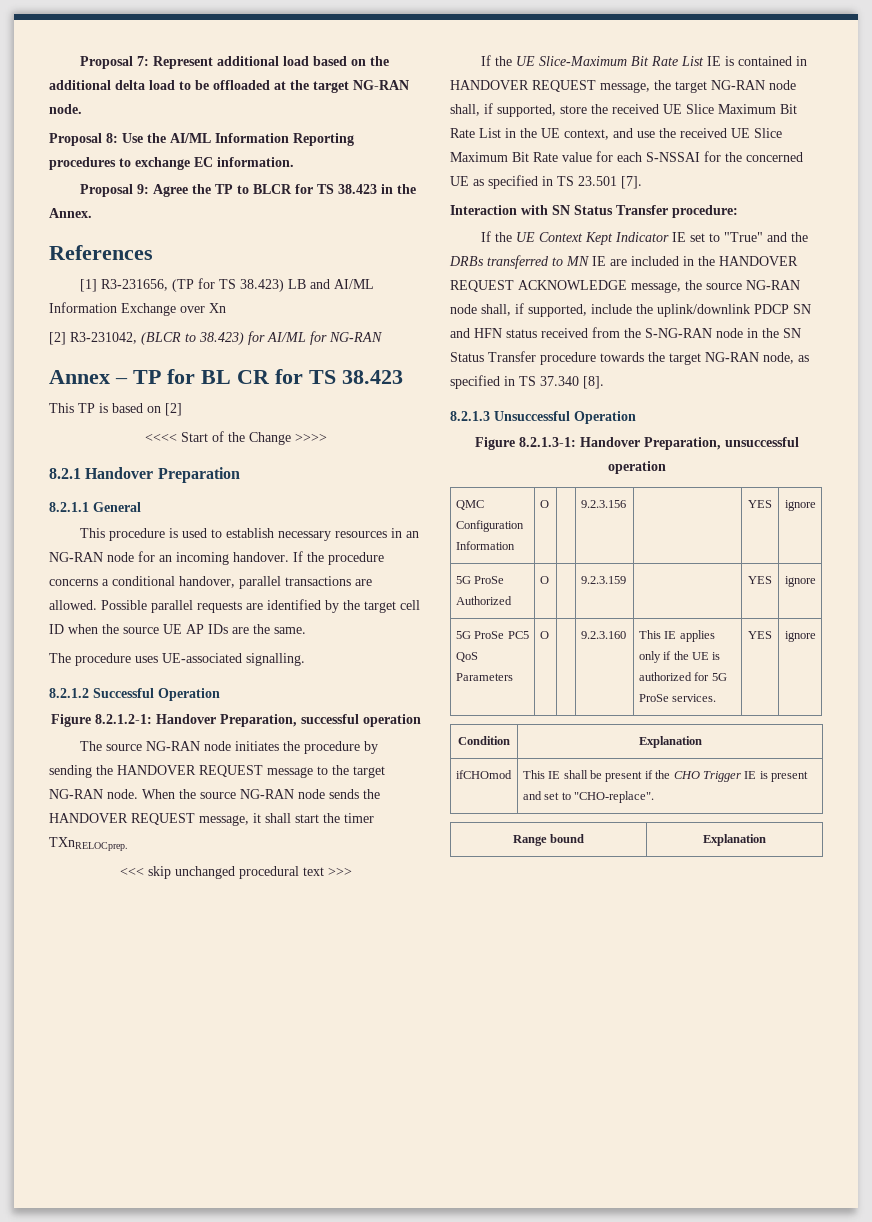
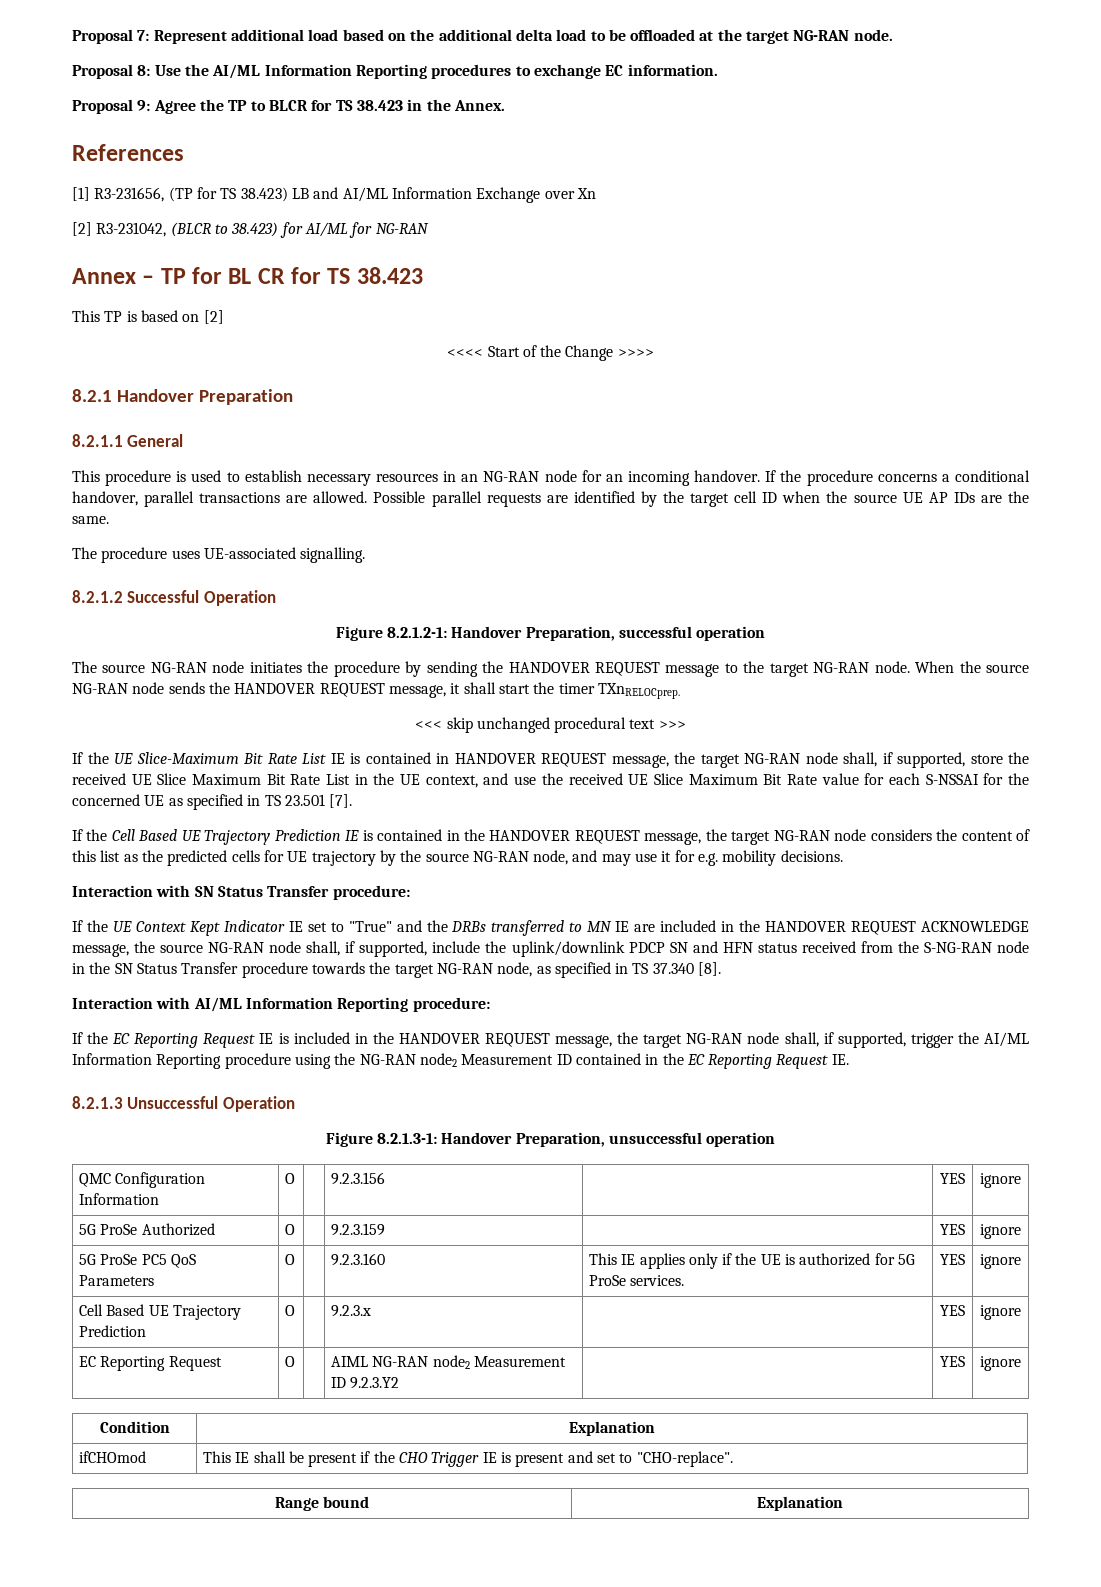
(642, 182) none -> [72,829,1031,845] [72,850,843,866] // If the Cell Based UE Trajectory Prediction IE is contained in the HANDOVER REQUEST message, the target NG-RAN node considers the content of this list as the predicted cells for UE trajectory by the source NG-RAN node, and may use it for e.g. mobility decisions.
(604, 382) none -> [72,997,490,1012] [72,1032,1030,1048] [72,1053,849,1069] // Interaction with AI/ML Information Reporting procedure: // If the EC Reporting Request IE is included in the HANDOVER REQUEST message, the target NG-RAN node shall, if supported, trigger the AI/ML Information Reporting procedure using the NG-RAN node2 Measurement ID contained in the EC Reporting Request IE.
(816, 636) none -> [78,1304,241,1320] [78,1325,146,1337] [284,1305,295,1316] [330,1305,371,1317] [940,1305,965,1316] [980,1305,1021,1320] [78,1356,222,1371] [284,1356,295,1367] [330,1355,566,1369] [330,1377,400,1389] [940,1356,965,1367] [980,1356,1021,1371] // Cell Based UE Trajectory Prediction | O | | 9.2.3.x | | YES | ignore // EC Reporting Request | O | | AIML NG-RAN node2 Measurement ID 9.2.3.Y2 | | YES | ignore

